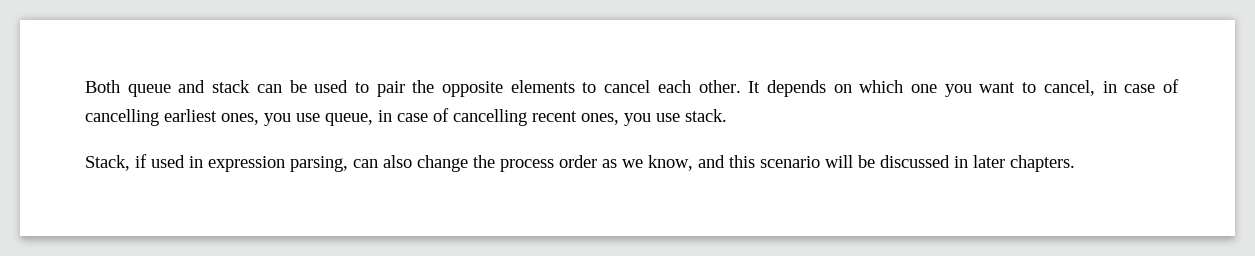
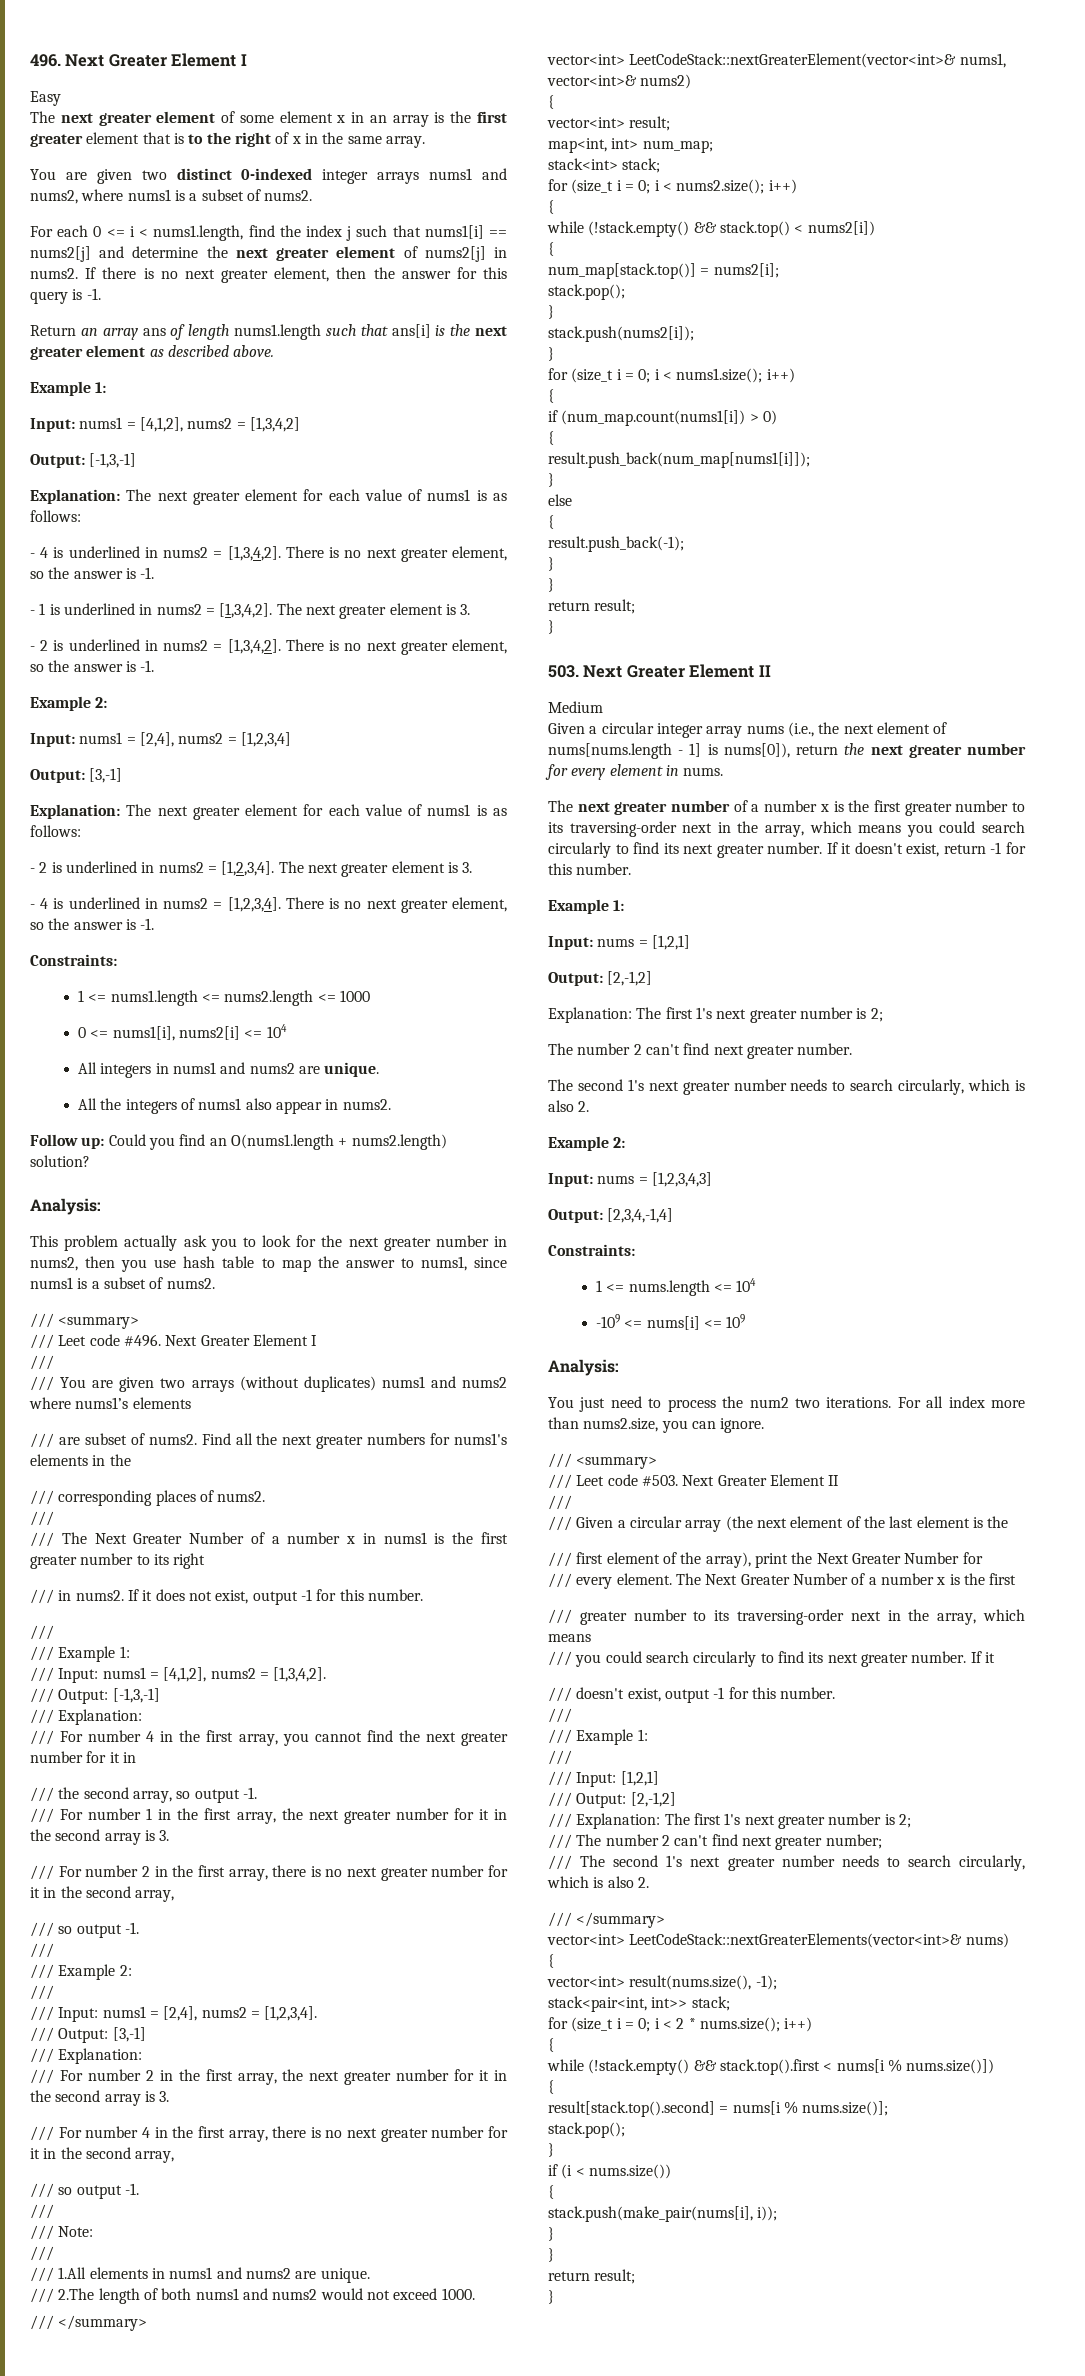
[85,79,1179,97] [85,108,727,126] [85,154,1075,172] Both queue and stack can be used to pair the opposite elements to cancel each other. It depends on which one you want to cancel, in case of cancelling earliest ones, you use queue, in case of cancelling recent ones, you use stack. // Stack, if used in expression parsing, can also change the process order as we know, and this scenario will be discussed in later chapters. -> [30,53,247,67] [30,91,61,106] [30,111,508,127] [30,132,425,148] [30,168,508,184] [30,189,313,204] [30,225,508,241] [30,246,508,262] [30,267,508,283] [30,288,101,304] [30,324,507,340] [30,345,275,360] [30,381,107,396] [30,417,300,432] [30,453,137,468] [30,489,507,505] [30,510,81,522] [30,546,507,562] [30,567,155,579] [30,603,471,619] [30,639,507,655] [30,660,155,672] [30,696,108,711] [30,732,291,747] [30,768,123,783] [30,804,507,820] [30,825,81,837] [30,861,473,877] [30,897,507,913] [30,918,155,930] [30,954,117,966] [77,990,370,1006] [77,1024,287,1041] [77,1062,380,1078] [77,1098,391,1114] [30,1134,447,1150] [30,1155,90,1167] [30,1198,101,1215] [30,1235,508,1251] [30,1256,507,1272] [30,1277,215,1289] [30,1313,140,1329] [30,1334,318,1349] [30,1355,54,1370] [30,1376,508,1392] [29,1397,191,1409] [30,1433,507,1449] [30,1454,131,1466] [30,1490,266,1506] [30,1511,54,1526] [30,1532,509,1547] [30,1553,206,1569] [30,1589,423,1605] [30,1625,54,1640] [30,1646,130,1662] [30,1667,327,1683] [30,1688,160,1704] [30,1709,143,1725] [30,1730,508,1746] [30,1751,136,1763] [30,1787,257,1803] [30,1808,507,1824] [30,1829,170,1845] [30,1865,509,1881] [30,1886,175,1902] [30,1922,139,1938] [30,1943,54,1958] [30,1964,132,1980] [30,1985,54,2000] [30,2006,318,2022] [30,2027,146,2043] [30,2048,143,2064] [30,2069,508,2085] [30,2090,170,2106] [30,2126,509,2142] [30,2147,175,2163] [30,2183,139,2199] [30,2204,54,2219] [30,2225,94,2240] [30,2246,54,2261] [30,2267,370,2283] [30,2288,475,2304] [30,2315,148,2331] [547,53,1006,68] [547,74,692,89] [548,95,554,109] [547,116,671,131] [548,138,713,153] [548,158,661,173] [548,179,797,194] [548,200,554,214] [547,221,875,237] [548,242,554,256] [548,263,779,279] [548,284,625,300] [548,305,554,319] [548,326,694,342] [548,347,554,361] [548,368,795,383] [548,389,554,403] [548,410,777,426] [548,431,554,445] [548,452,810,468] [548,473,554,487] [548,494,572,506] [548,515,554,529] [548,536,684,552] [548,557,554,571] [548,578,554,592] [548,599,636,614] [548,620,554,634] [548,664,771,678] [548,701,603,713] [548,722,948,738] [548,743,1026,759] [545,764,724,780] [548,800,1025,816] [548,821,1025,837] [548,842,1026,858] [548,863,632,875] [548,899,625,914] [548,935,690,950] [548,971,653,986] [548,1007,883,1023] [548,1043,853,1059] [548,1079,1025,1095] [548,1100,590,1112] [548,1136,626,1151] [548,1172,712,1187] [548,1208,674,1223] [548,1244,635,1256] [595,1278,757,1296] [595,1314,746,1330] [548,1359,619,1376] [548,1396,1025,1412] [548,1417,765,1433] [548,1453,658,1469] [548,1474,840,1489] [548,1495,572,1510] [548,1516,1009,1532] [548,1552,983,1568] [548,1573,1017,1589] [548,1609,1025,1625] [548,1634,591,1642] [548,1651,995,1667] [548,1687,836,1703] [548,1708,572,1723] [548,1729,648,1745] [548,1750,572,1765] [548,1771,659,1787] [548,1792,676,1808] [548,1813,911,1829] [548,1834,882,1850] [548,1855,1025,1871] [547,1876,649,1888] [548,1912,666,1928] [547,1933,1009,1948] [548,1954,554,1968] [547,1975,777,1990] [548,1996,730,2012] [548,2017,813,2032] [548,2038,554,2052] [547,2059,995,2075] [548,2080,554,2094] [548,2101,889,2117] [548,2122,625,2138] [548,2143,554,2157] [548,2164,671,2179] [548,2185,554,2199] [548,2206,778,2222] [548,2227,554,2241] [548,2248,554,2262] [548,2269,636,2284] [548,2290,554,2304] 496. Next Greater Element I // Easy // The next greater element of some element x in an array is the first greater element that is to the right of x in the same array. // You are given two distinct 0-indexed integer arrays nums1 and nums2, where nums1 is a subset of nums2. // For each 0 <= i < nums1.length, find the index j such that nums1[i] == nums2[j] and determine the next greater element of nums2[j] in nums2. If there is no next greater element, then the answer for this query is -1. // Return an array ans of length nums1.length such that ans[i] is the next greater element as described above. // Example 1: // Input: nums1 = [4,1,2], nums2 = [1,3,4,2] // Output: [-1,3,-1] // Explanation: The next greater element for each value of nums1 is as follows: // - 4 is underlined in nums2 = [1,3,4,2]. There is no next greater element, so the answer is -1. // - 1 is underlined in nums2 = [1,3,4,2]. The next greater element is 3. // - 2 is underlined in nums2 = [1,3,4,2]. There is no next greater element, so the answer is -1. // Example 2: // Input: nums1 = [2,4], nums2 = [1,2,3,4] // Output: [3,-1] // Explanation: The next greater element for each value of nums1 is as follows: // - 2 is underlined in nums2 = [1,2,3,4]. The next greater element is 3. // - 4 is underlined in nums2 = [1,2,3,4]. There is no next greater element, so the answer is -1. // Constraints: // 1 <= nums1.length <= nums2.length <= 1000 // 0 <= nums1[i], nums2[i] <= 104 // All integers in nums1 and nums2 are unique. // All the integers of nums1 also appear in nums2. // Follow up: Could you find an O(nums1.length + nums2.length) solution? // Analysis: // This problem actually ask you to look for the next greater number in nums2, then you use hash table to map the answer to nums1, since nums1 is a subset of nums2. // /// <summary> // /// Leet code #496. Next Greater Element I // /// // /// You are given two arrays (without duplicates) nums1 and nums2 where nums1’s elements // /// are subset of nums2. Find all the next greater numbers for nums1's elements in the // /// corresponding places of nums2. // /// // /// The Next Greater Number of a number x in nums1 is the first greater number to its right // /// in nums2. If it does not exist, output -1 for this number. // /// // /// Example 1: // /// Input: nums1 = [4,1,2], nums2 = [1,3,4,2]. // /// Output: [-1,3,-1] // /// Explanation: // /// For number 4 in the first array, you cannot find the next greater number for it in // /// the second array, so output -1. // /// For number 1 in the first array, the next greater number for it in the second array is 3. // /// For number 2 in the first array, there is no next greater number for it in the second array, // /// so output -1. // /// // /// Example 2: // /// // /// Input: nums1 = [2,4], nums2 = [1,2,3,4]. // /// Output: [3,-1] // /// Explanation: // /// For number 2 in the first array, the next greater number for it in the second array is 3. // /// For number 4 in the first array, there is no next greater number for it in the second array, // /// so output -1. // /// // /// Note: // /// // /// 1.All elements in nums1 and nums2 are unique. // /// 2.The length of both nums1 and nums2 would not exceed 1000. // /// </summary> // vector<int> LeetCodeStack::nextGreaterElement(vector<int>& nums1, vector<int>& nums2) // { // vector<int> result; // map<int, int> num_map; // stack<int> stack; // for (size_t i = 0; i < nums2.size(); i++) // { // while (!stack.empty() && stack.top() < nums2[i]) // { // num_map[stack.top()] = nums2[i]; // stack.pop(); // } // stack.push(nums2[i]); // } // for (size_t i = 0; i < nums1.size(); i++) // { // if (num_map.count(nums1[i]) > 0) // { // result.push_back(num_map[nums1[i]]); // } // else // { // result.push_back(-1); // } // } // return result; // } // 503. Next Greater Element II // Medium // Given a circular integer array nums (i.e., the next element of nums[nums.length - 1] is nums[0]), return the next greater number for every element in nums. // The next greater number of a number x is the first greater number to its traversing-order next in the array, which means you could search circularly to find its next greater number. If it doesn't exist, return -1 for this number. // Example 1: // Input: nums = [1,2,1] // Output: [2,-1,2] // Explanation: The first 1's next greater number is 2; // The number 2 can't find next greater number. // The second 1's next greater number needs to search circularly, which is also 2. // Example 2: // Input: nums = [1,2,3,4,3] // Output: [2,3,4,-1,4] // Constraints: // 1 <= nums.length <= 104 // -109 <= nums[i] <= 109 // Analysis: // You just need to process the num2 two iterations. For all index more than nums2.size, you can ignore. // /// <summary> // /// Leet code #503. Next Greater Element II // /// // /// Given a circular array (the next element of the last element is the // /// first element of the array), print the Next Greater Number for // /// every element. The Next Greater Number of a number x is the first // /// greater number to its traversing-order next in the array, which means // /// you could search circularly to find its next greater number. If it // /// doesn't exist, output -1 for this number. // /// // /// Example 1: // /// // /// Input: [1,2,1] // /// Output: [2,-1,2] // /// Explanation: The first 1's next greater number is 2; // /// The number 2 can't find next greater number; // /// The second 1's next greater number needs to search circularly, which is also 2. // /// </summary> // vector<int> LeetCodeStack::nextGreaterElements(vector<int>& nums) // { // vector<int> result(nums.size(), -1); // stack<pair<int, int>> stack; // for (size_t i = 0; i < 2 * nums.size(); i++) // { // while (!stack.empty() && stack.top().first < nums[i % nums.size()]) // { // result[stack.top().second] = nums[i % nums.size()]; // stack.pop(); // } // if (i < nums.size()) // { // stack.push(make_pair(nums[i], i)); // } // } // return result; // }

